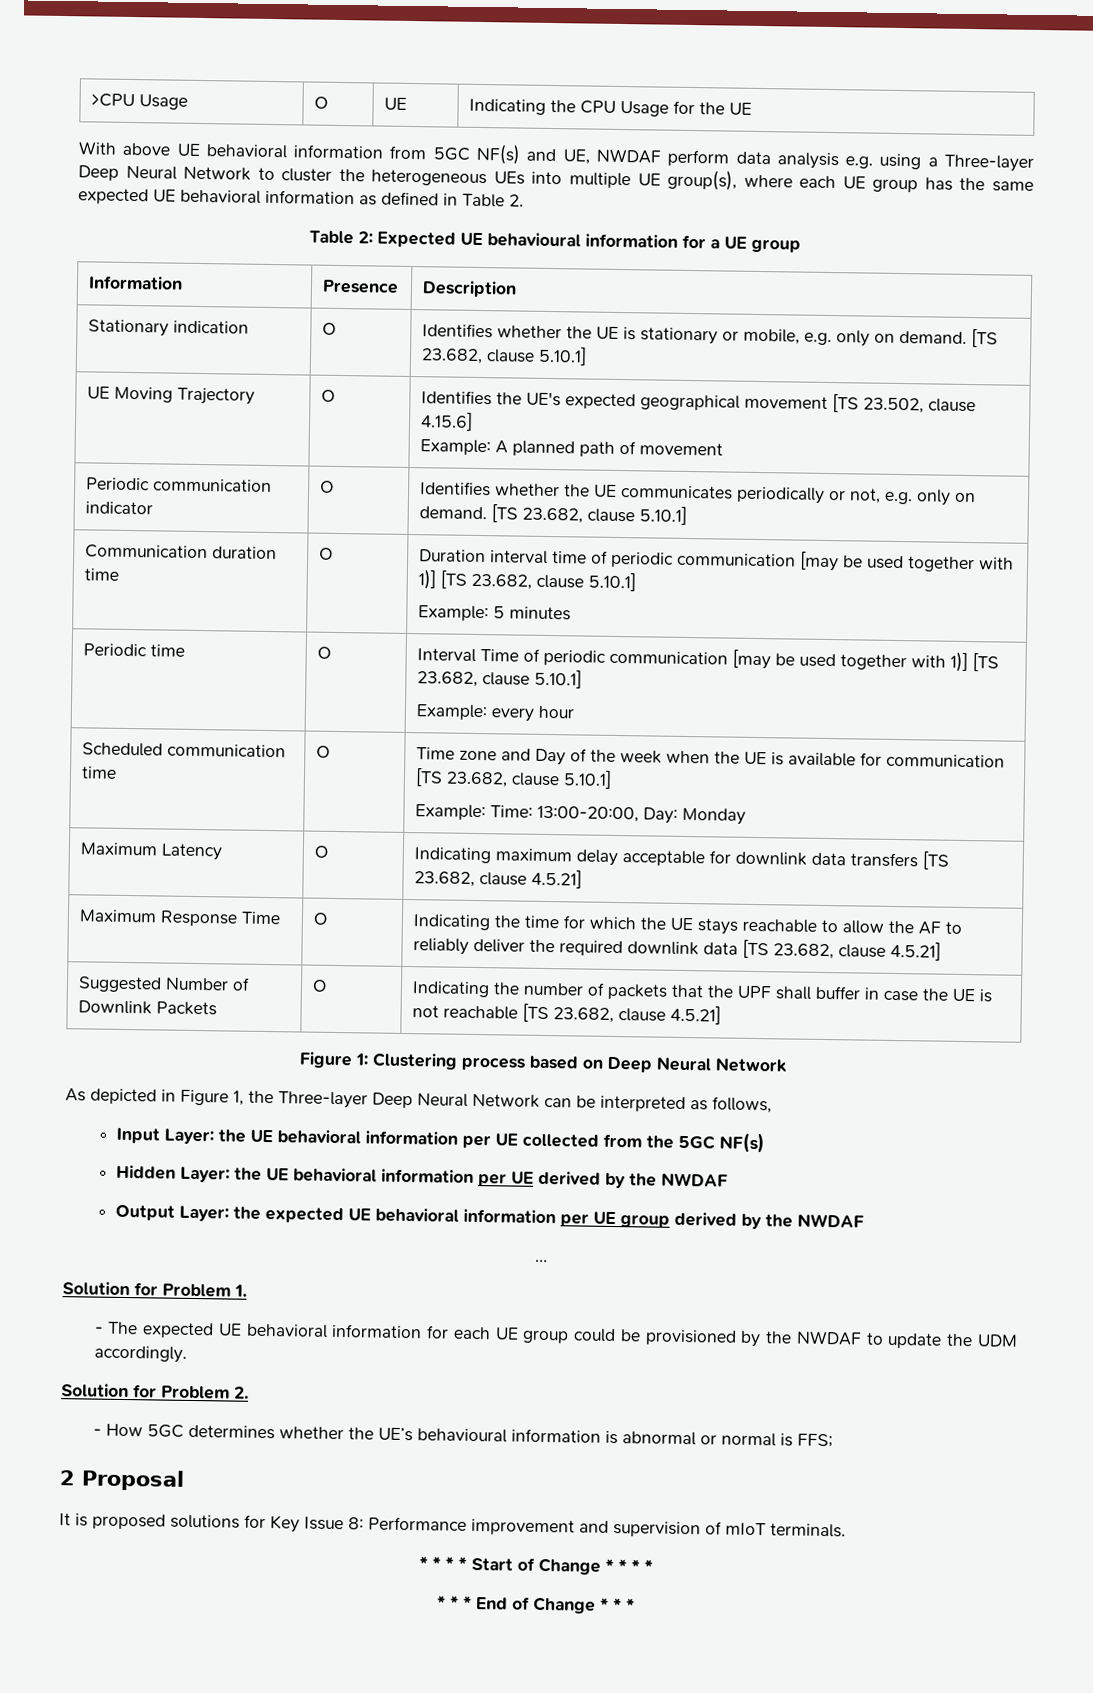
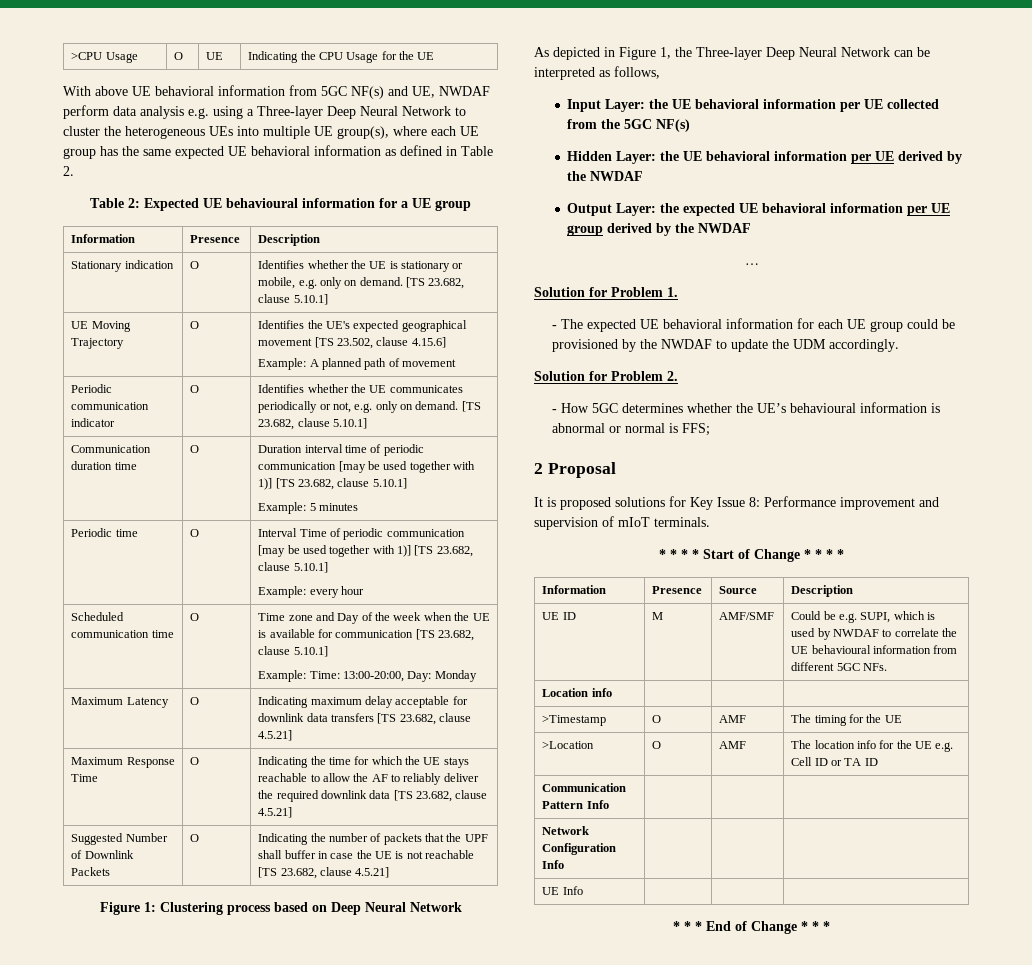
(653, 1566) none -> [542,585,607,594] [652,586,703,594] [719,586,758,594] [791,585,854,597] [542,612,576,620] [652,612,664,620] [719,612,775,620] [791,611,936,623] [791,628,958,640] [791,645,958,654] [791,662,887,671] [542,688,612,697] [542,715,607,726] [652,715,662,723] [719,715,747,723] [791,714,902,726] [542,741,595,749] [652,741,662,749] [719,741,747,749] [791,740,954,752] [791,757,878,766] [542,783,627,792] [542,800,609,809] [542,826,590,835] [542,843,617,855] [542,860,565,869] [542,886,583,895] // Information | Presence | Source | Description // UE ID | M | AMF/SMF | Could be e.g. SUPI, which is used by NWDAF to correlate the UE behavioural information from different 5GC NFs. // Location info | | | // >Timestamp | O | AMF | The timing for the UE // >Location | O | AMF | The location info for the UE e.g. Cell ID or TA ID // Communication Pattern Info | | | // Network Configuration Info | | | // UE Info | | |

